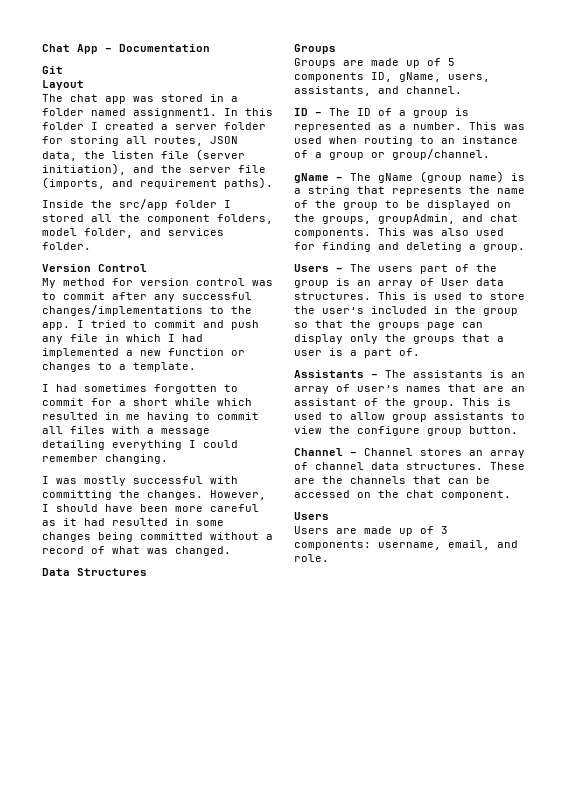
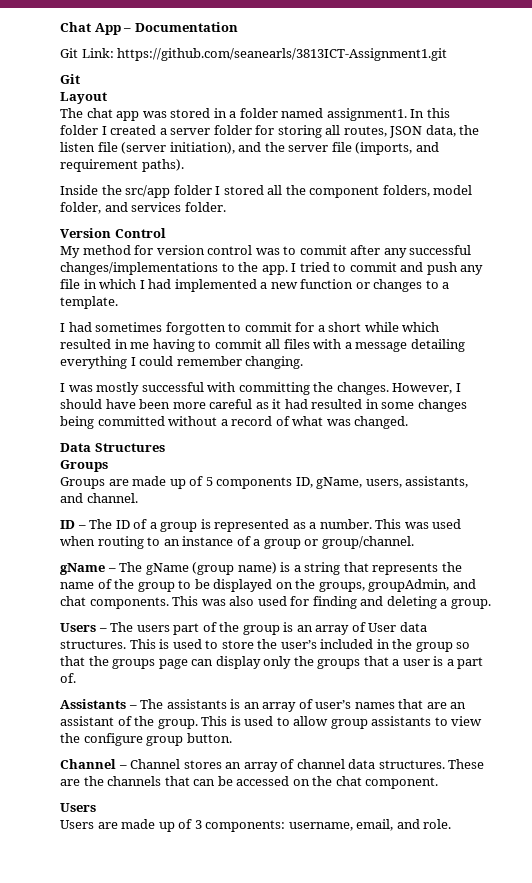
(210, 48) none -> [60,48,448,61] // Git Link: https://github.com/seanearls/3813ICT-Assignment1.git

